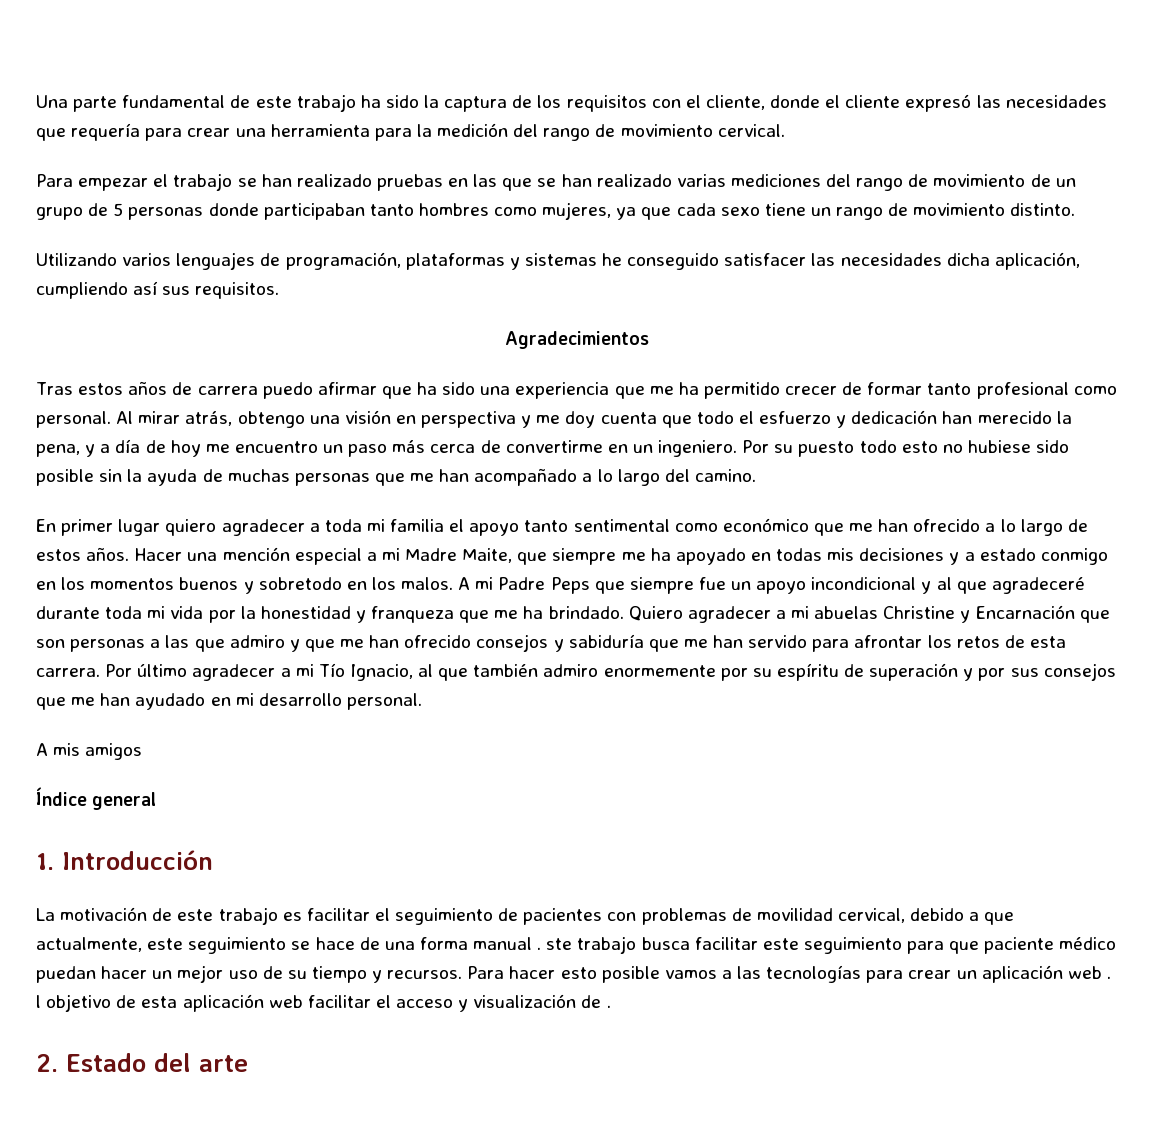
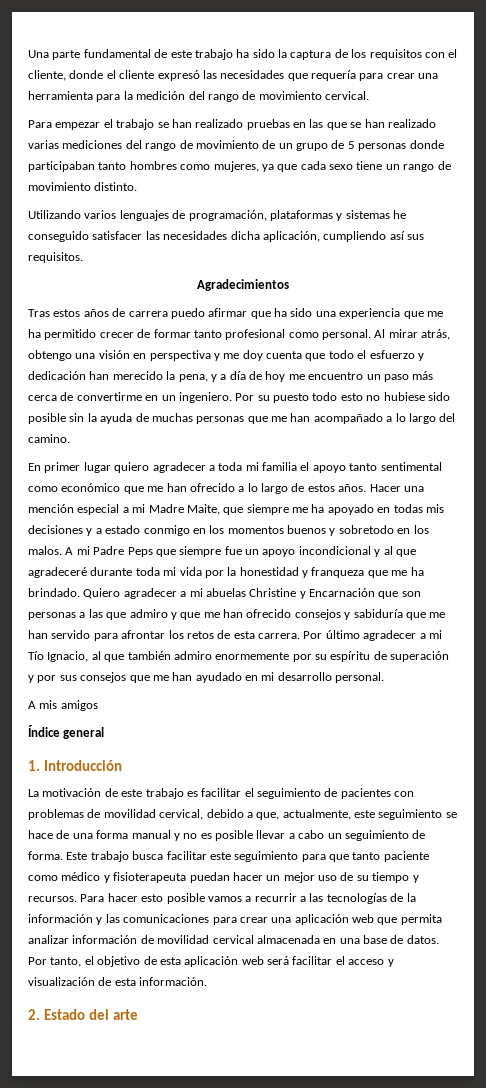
[984,912,1015,925] que -> [256,812,280,820] que,
[537,938,573,950] . ste -> [173,830,426,841] [28,851,88,860] y no es posible llevar a cabo un seguimiento de forma. Este
[984,937,1117,954] paciente médico -> [352,851,429,862] [28,872,187,883] tanto paciente como médico y fisioterapeuta
[737,965,1111,983] [36,995,41,1008] las tecnologías para crear un aplicación web . l -> [254,893,416,904] [28,914,442,925] [28,935,439,944] [28,956,94,967] recurrir a las tecnologías de la información y las comunicaciones para crear una aplicación web que permita analizar información de movilidad cervical almacenada en una base de datos. Por tanto, el
(303, 1001) none -> [267,956,289,965] será
[606,1005,611,1008] . -> [114,977,208,986] esta información.

